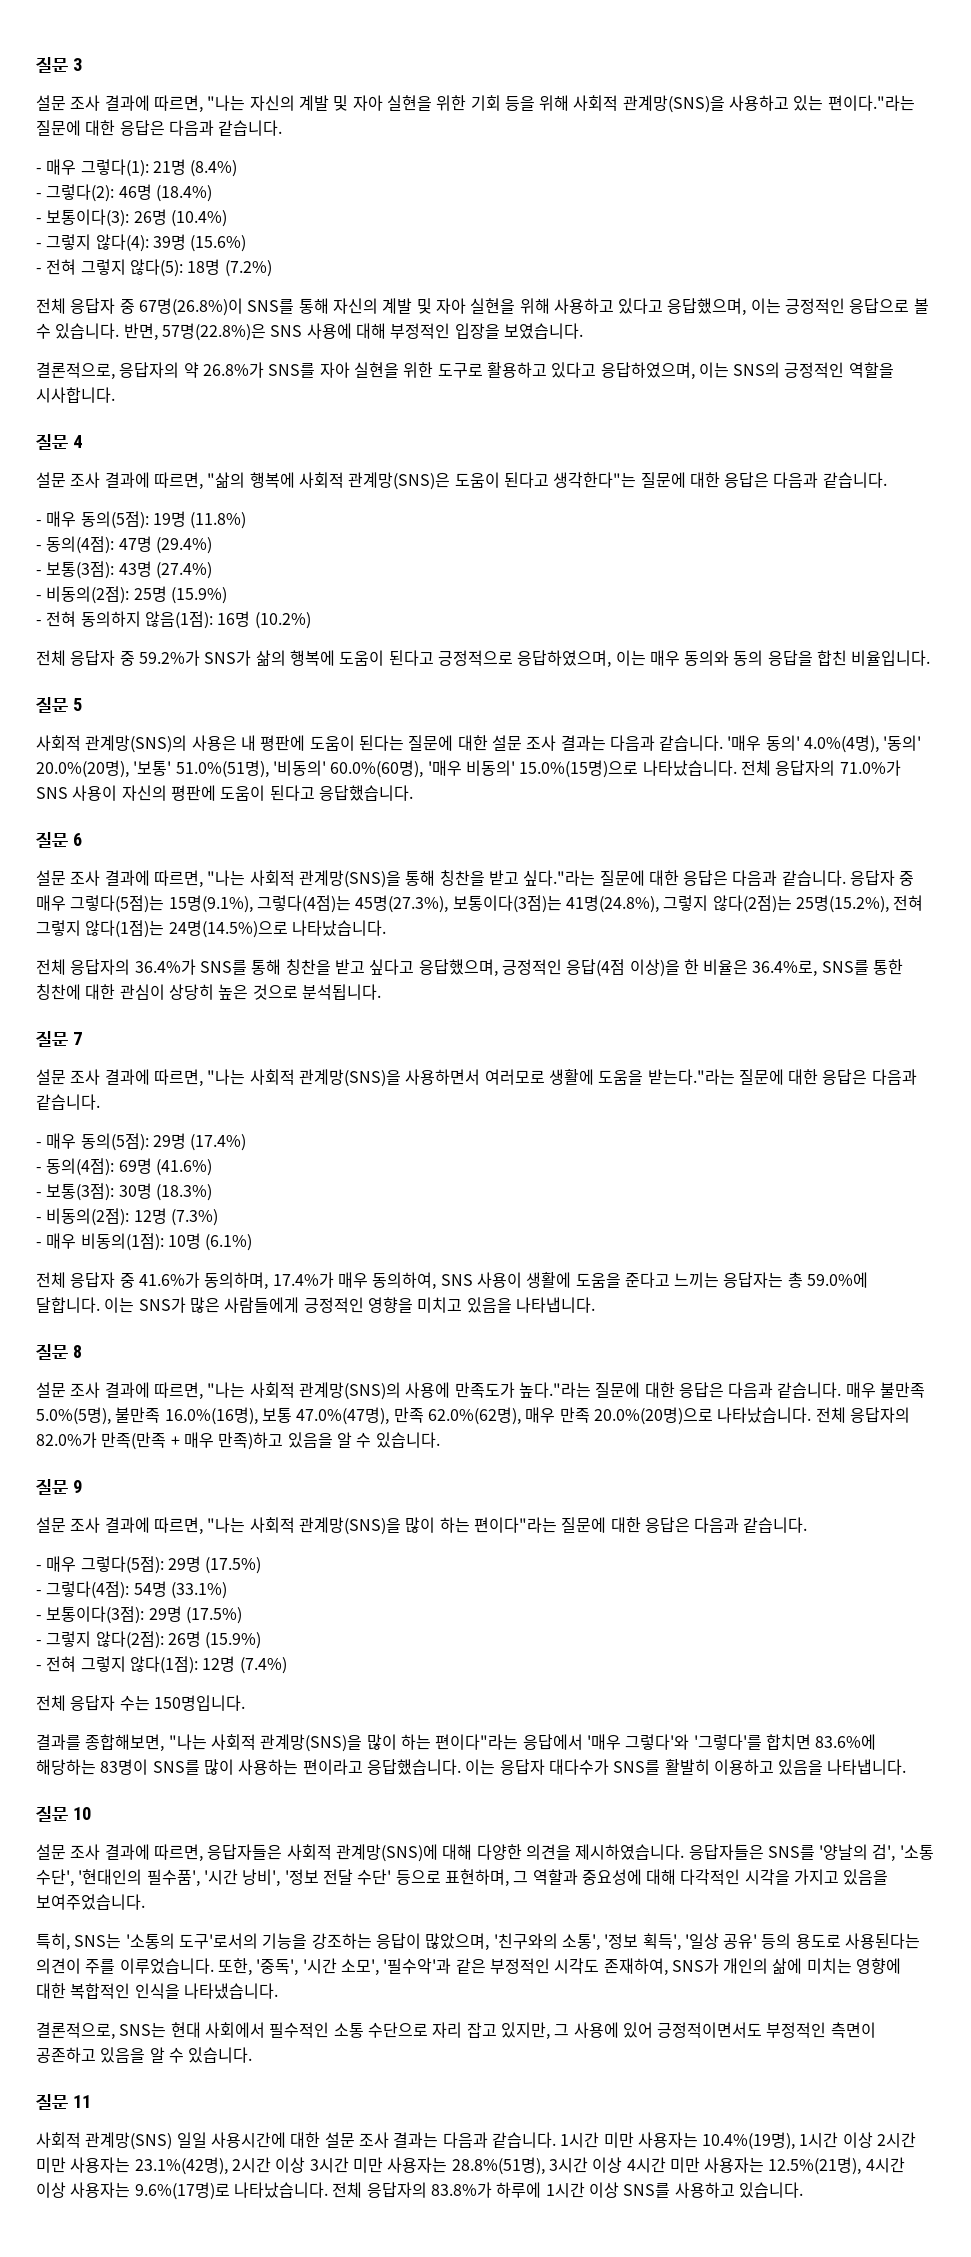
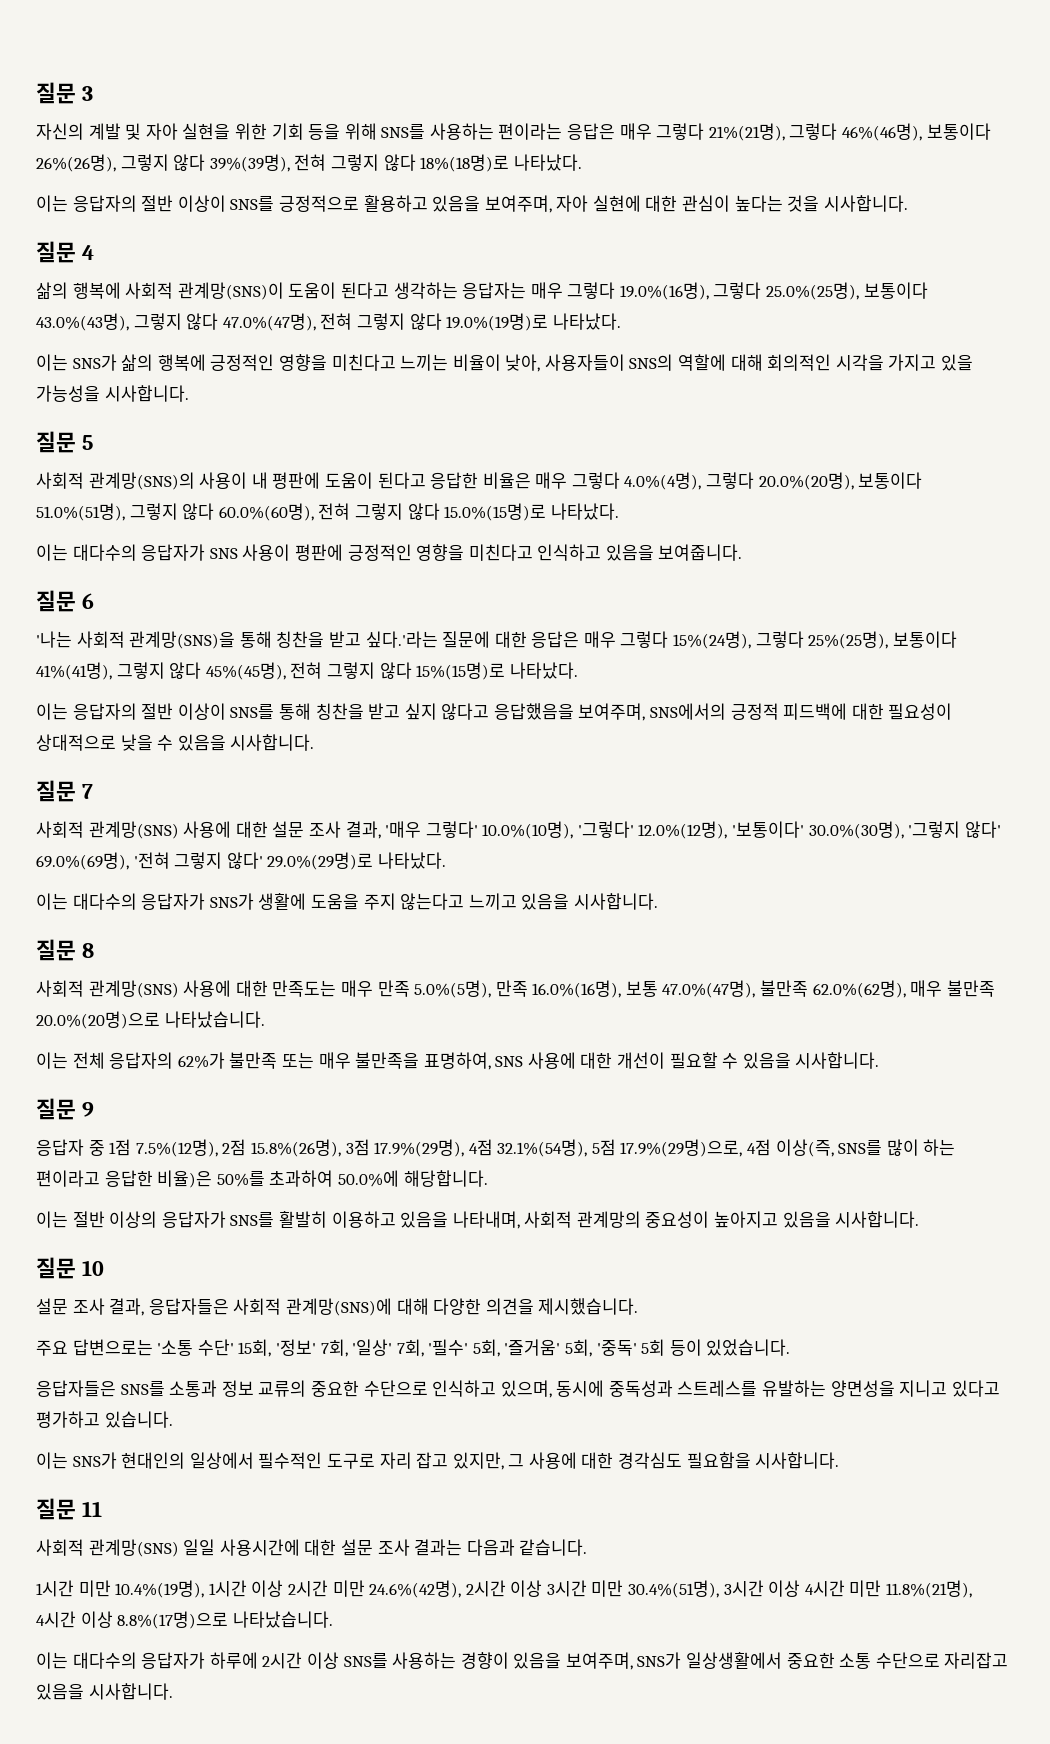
[36,95,246,113] 설문 조사 결과에 따르면, "나는 -> (93, 93) none
[573,95,915,113] [36,120,283,136] [36,159,238,177] [36,184,212,202] [36,209,227,227] [36,234,247,252] [36,259,272,277] [36,298,929,316] [36,323,583,341] [36,362,894,380] [36,387,115,403] [36,434,82,450] [36,472,246,490] 사회적 관계망(SNS)을 사용하고 있는 편이다."라는 질문에 대한 응답은 다음과 같습니다. // - 매우 그렇다(1): 21명 (8.4%) // - 그렇다(2): 46명 (18.4%) // - 보통이다(3): 26명 (10.4%) // - 그렇지 않다(4): 39명 (15.6%) // - 전혀 그렇지 않다(5): 18명 (7.2%) // 전체 응답자 중 67명(26.8%)이 SNS를 통해 자신의 계발 및 자아 실현을 위해 사용하고 있다고 응답했으며, 이는 긍정적인 응답으로 볼 수 있습니다. 반면, 57명(22.8%)은 SNS 사용에 대해 부정적인 입장을 보였습니다. // 결론적으로, 응답자의 약 26.8%가 SNS를 자아 실현을 위한 도구로 활용하고 있다고 응답하였으며, 이는 SNS의 긍정적인 역할을 시사합니다. // 질문 4 // 설문 조사 결과에 따르면, "삶의 -> [381,123,991,141] [36,154,582,172] [36,195,908,213] [36,241,94,263] [36,282,68,299] SNS를 사용하는 편이라는 응답은 매우 그렇다 21%(21명), 그렇다 46%(46명), 보통이다 26%(26명), 그렇지 않다 39%(39명), 전혀 그렇지 않다 18%(18명)로 나타났다. // 이는 응답자의 절반 이상이 SNS를 긍정적으로 활용하고 있음을 보여주며, 자아 실현에 대한 관심이 높다는 것을 시사합니다. // 질문 4 // 삶의
[348,472,887,490] [36,511,247,529] [36,536,212,554] [36,561,212,579] [36,586,227,604] [36,611,311,629] [36,650,931,668] 관계망(SNS)은 도움이 된다고 생각한다"는 질문에 대한 응답은 다음과 같습니다. // - 매우 동의(5점): 19명 (11.8%) // - 동의(4점): 47명 (29.4%) // - 보통(3점): 43명 (27.4%) // - 비동의(2점): 25명 (15.9%) // - 전혀 동의하지 않음(1점): 16명 (10.2%) // 전체 응답자 중 59.2%가 SNS가 삶의 행복에 도움이 된다고 긍정적으로 응답하였으며, 이는 매우 동의와 동의 응답을 합친 비율입니다. -> [177,282,928,300] [36,313,621,331] [36,354,974,372] [36,385,189,402] 관계망(SNS)이 도움이 된다고 생각하는 응답자는 매우 그렇다 19.0%(16명), 그렇다 25.0%(25명), 보통이다 43.0%(43명), 그렇지 않다 47.0%(47명), 전혀 그렇지 않다 19.0%(19명)로 나타났다. // 이는 SNS가 삶의 행복에 긍정적인 영향을 미친다고 느끼는 비율이 낮아, 사용자들이 SNS의 역할에 대해 회의적인 시각을 가지고 있을 가능성을 시사합니다.
[191,735,237,751] 사용은 -> [199,472,248,489] 사용이
[358,735,922,753] [36,760,901,778] [36,785,413,801] [36,832,82,848] [36,870,246,888] 된다는 질문에 대한 설문 조사 결과는 다음과 같습니다. '매우 동의' 4.0%(4명), '동의' 20.0%(20명), '보통' 51.0%(51명), '비동의' 60.0%(60명), '매우 비동의' 15.0%(15명)으로 나타났습니다. 전체 응답자의 71.0%가 SNS 사용이 자신의 평판에 도움이 된다고 응답했습니다. // 질문 6 // 설문 조사 결과에 따르면, "나는 -> [377,472,923,490] [36,503,619,521] [36,544,743,561] [36,590,94,612] [36,631,72,648] 된다고 응답한 비율은 매우 그렇다 4.0%(4명), 그렇다 20.0%(20명), 보통이다 51.0%(51명), 그렇지 않다 60.0%(60명), 전혀 그렇지 않다 15.0%(15명)로 나타났다. // 이는 대다수의 응답자가 SNS 사용이 평판에 긍정적인 영향을 미친다고 인식하고 있음을 보여줍니다. // 질문 6 // '나는
[523,870,915,886] [36,895,924,913] [36,920,386,938] [36,959,904,977] [36,984,381,1000] [36,1031,82,1047] [36,1069,917,1087] [36,1094,100,1110] [36,1133,247,1151] [36,1158,212,1176] [36,1183,212,1201] [36,1208,218,1226] [36,1233,253,1251] [36,1272,869,1290] [36,1297,595,1313] [36,1344,82,1360] [36,1382,926,1400] [36,1407,161,1425] 싶다."라는 질문에 대한 응답은 다음과 같습니다. 응답자 중 매우 그렇다(5점)는 15명(9.1%), 그렇다(4점)는 45명(27.3%), 보통이다(3점)는 41명(24.8%), 그렇지 않다(2점)는 25명(15.2%), 전혀 그렇지 않다(1점)는 24명(14.5%)으로 나타났습니다. // 전체 응답자의 36.4%가 SNS를 통해 칭찬을 받고 싶다고 응답했으며, 긍정적인 응답(4점 이상)을 한 비율은 36.4%로, SNS를 통한 칭찬에 대한 관심이 상당히 높은 것으로 분석됩니다. // 질문 7 // 설문 조사 결과에 따르면, "나는 사회적 관계망(SNS)을 사용하면서 여러모로 생활에 도움을 받는다."라는 질문에 대한 응답은 다음과 같습니다. // - 매우 동의(5점): 29명 (17.4%) // - 동의(4점): 69명 (41.6%) // - 보통(3점): 30명 (18.3%) // - 비동의(2점): 12명 (7.3%) // - 매우 비동의(1점): 10명 (6.1%) // 전체 응답자 중 41.6%가 동의하며, 17.4%가 매우 동의하여, SNS 사용이 생활에 도움을 준다고 느끼는 응답자는 총 59.0%에 달합니다. 이는 SNS가 많은 사람들에게 긍정적인 영향을 미치고 있음을 나타냅니다. // 질문 8 // 설문 조사 결과에 따르면, "나는 사회적 관계망(SNS)의 사용에 만족도가 높다."라는 질문에 대한 응답은 다음과 같습니다. 매우 불만족 5.0%(5명), 불만족 -> [365,631,957,649] [36,662,578,680] [36,703,953,721] [36,734,315,751] [36,780,93,802] [36,821,1001,839] [36,852,446,870] [36,893,658,910] [36,939,94,961] [36,980,528,998] 싶다.'라는 질문에 대한 응답은 매우 그렇다 15%(24명), 그렇다 25%(25명), 보통이다 41%(41명), 그렇지 않다 45%(45명), 전혀 그렇지 않다 15%(15명)로 나타났다. // 이는 응답자의 절반 이상이 SNS를 통해 칭찬을 받고 싶지 않다고 응답했음을 보여주며, SNS에서의 긍정적 피드백에 대한 필요성이 상대적으로 낮을 수 있음을 시사합니다. // 질문 7 // 사회적 관계망(SNS) 사용에 대한 설문 조사 결과, '매우 그렇다' 10.0%(10명), '그렇다' 12.0%(12명), '보통이다' 30.0%(30명), '그렇지 않다' 69.0%(69명), '전혀 그렇지 않다' 29.0%(29명)로 나타났다. // 이는 대다수의 응답자가 SNS가 생활에 도움을 주지 않는다고 느끼고 있음을 시사합니다. // 질문 8 // 사회적 관계망(SNS) 사용에 대한 만족도는 매우 만족 5.0%(5명), 만족
[393,1407,424,1423] 만족 -> [760,980,809,997] 불만족
[559,1407,590,1423] 만족 -> [946,980,995,997] 불만족
[815,1407,910,1423] [36,1432,440,1450] [36,1479,82,1495] [36,1517,808,1535] [36,1556,262,1574] [36,1581,227,1599] [36,1606,242,1624] [36,1631,262,1649] [36,1656,287,1674] [36,1695,245,1711] [36,1734,877,1752] [36,1759,907,1775] 전체 응답자의 82.0%가 만족(만족 + 매우 만족)하고 있음을 알 수 있습니다. // 질문 9 // 설문 조사 결과에 따르면, "나는 사회적 관계망(SNS)을 많이 하는 편이다"라는 질문에 대한 응답은 다음과 같습니다. // - 매우 그렇다(5점): 29명 (17.5%) // - 그렇다(4점): 54명 (33.1%) // - 보통이다(3점): 29명 (17.5%) // - 그렇지 않다(2점): 26명 (15.9%) // - 전혀 그렇지 않다(1점): 12명 (7.4%) // 전체 응답자 수는 150명입니다. // 결과를 종합해보면, "나는 사회적 관계망(SNS)을 많이 하는 편이다"라는 응답에서 '매우 그렇다'와 '그렇다'를 합치면 83.6%에 해당하는 83명이 SNS를 많이 사용하는 편이라고 응답했습니다. 이는 응답자 대다수가 SNS를 활발히 이용하고 있음을 나타냅니다. -> [36,1052,880,1070] [36,1098,94,1120] [36,1139,956,1157] [36,1170,488,1188] [36,1211,920,1229] // 이는 전체 응답자의 62%가 불만족 또는 매우 불만족을 표명하여, SNS 사용에 대한 개선이 필요할 수 있음을 시사합니다. // 질문 9 // 응답자 중 1점 7.5%(12명), 2점 15.8%(26명), 3점 17.9%(29명), 4점 32.1%(54명), 5점 17.9%(29명)으로, 4점 이상(즉, SNS를 많이 하는 편이라고 응답한 비율)은 50%를 초과하여 50.0%에 해당합니다. // 이는 절반 이상의 응답자가 SNS를 활발히 이용하고 있음을 나타내며, 사회적 관계망의 중요성이 높아지고 있음을 시사합니다.
[104,1844,203,1862] 결과에 따르면, -> [109,1298,145,1316] 결과,
[575,1844,934,1862] [36,1869,889,1887] [36,1894,145,1910] [36,1933,921,1951] [36,1958,902,1976] [36,1983,278,1999] [36,2022,428,2040] 제시하였습니다. 응답자들은 SNS를 '양날의 검', '소통 수단', '현대인의 필수품', '시간 낭비', '정보 전달 수단' 등으로 표현하며, 그 역할과 중요성에 대해 다각적인 시각을 가지고 있음을 보여주었습니다. // 특히, SNS는 '소통의 도구'로서의 기능을 강조하는 응답이 많았으며, '친구와의 소통', '정보 획득', '일상 공유' 등의 용도로 사용된다는 의견이 주를 이루었습니다. 또한, '중독', '시간 소모', '필수악'과 같은 부정적인 시각도 존재하여, SNS가 개인의 삶에 미치는 영향에 대한 복합적인 인식을 나타냈습니다. // 결론적으로, SNS는 현대 사회에서 필수적인 소통 수단으로 -> [538,1298,639,1315] [36,1339,791,1357] [36,1380,1000,1398] [36,1411,173,1428] [36,1452,375,1469] 제시했습니다. // 주요 답변으로는 '소통 수단' 15회, '정보' 7회, '일상' 7회, '필수' 5회, '즐거움' 5회, '중독' 5회 등이 있었습니다. // 응답자들은 SNS를 소통과 정보 교류의 중요한 수단으로 인식하고 있으며, 동시에 중독성과 스트레스를 유발하는 양면성을 지니고 있다고 평가하고 있습니다. // 이는 SNS가 현대인의 일상에서 필수적인 도구로
[622,2022,876,2038] [36,2047,253,2063] 있어 긍정적이면서도 부정적인 측면이 공존하고 있음을 알 수 있습니다. -> [581,1452,840,1469] 대한 경각심도 필요함을 시사합니다.
(556, 2140) none -> (588, 1547) //
[637,2132,698,2148] 사용자는 -> (111, 1588) none
[70,2157,228,2175] 사용자는 23.1%(42명), -> [369,1580,462,1598] 24.6%(42명),
[387,2157,545,2175] 사용자는 28.8%(51명), -> [628,1580,720,1598] 30.4%(51명),
[704,2157,905,2175] [36,2182,803,2200] 사용자는 12.5%(21명), 4시간 이상 사용자는 9.6%(17명)로 나타났습니다. 전체 응답자의 83.8%가 하루에 1시간 이상 SNS를 사용하고 있습니다. -> [886,1580,973,1598] [36,1611,333,1629] [36,1652,1009,1670] [36,1683,173,1700] 11.8%(21명), 4시간 이상 8.8%(17명)으로 나타났습니다. // 이는 대다수의 응답자가 하루에 2시간 이상 SNS를 사용하는 경향이 있음을 보여주며, SNS가 일상생활에서 중요한 소통 수단으로 자리잡고 있음을 시사합니다.

